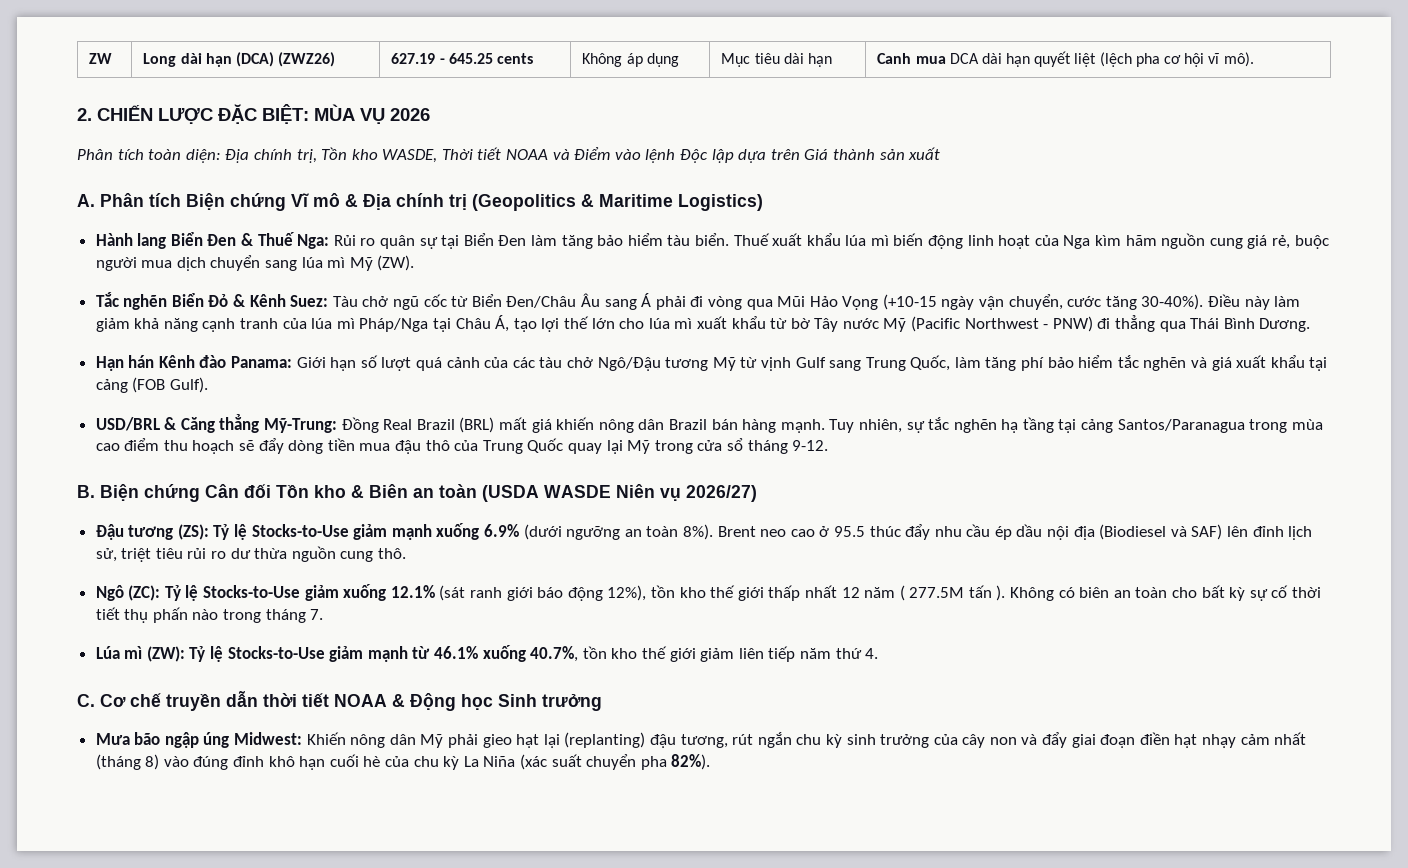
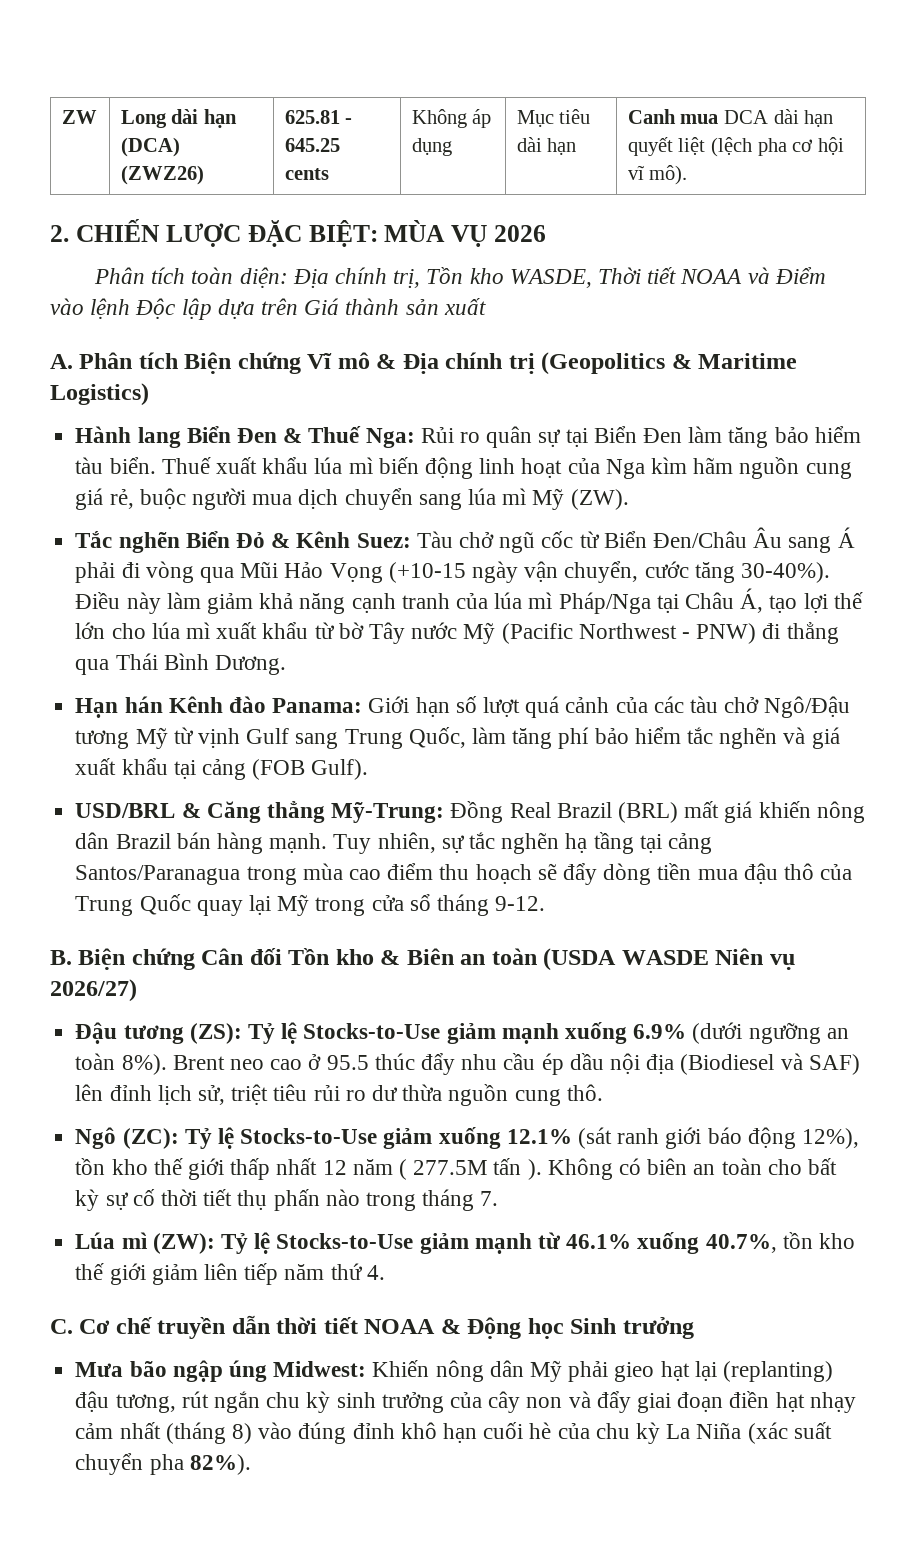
[391,53,436,64] 627.19 -> [284,110,340,124] 625.81

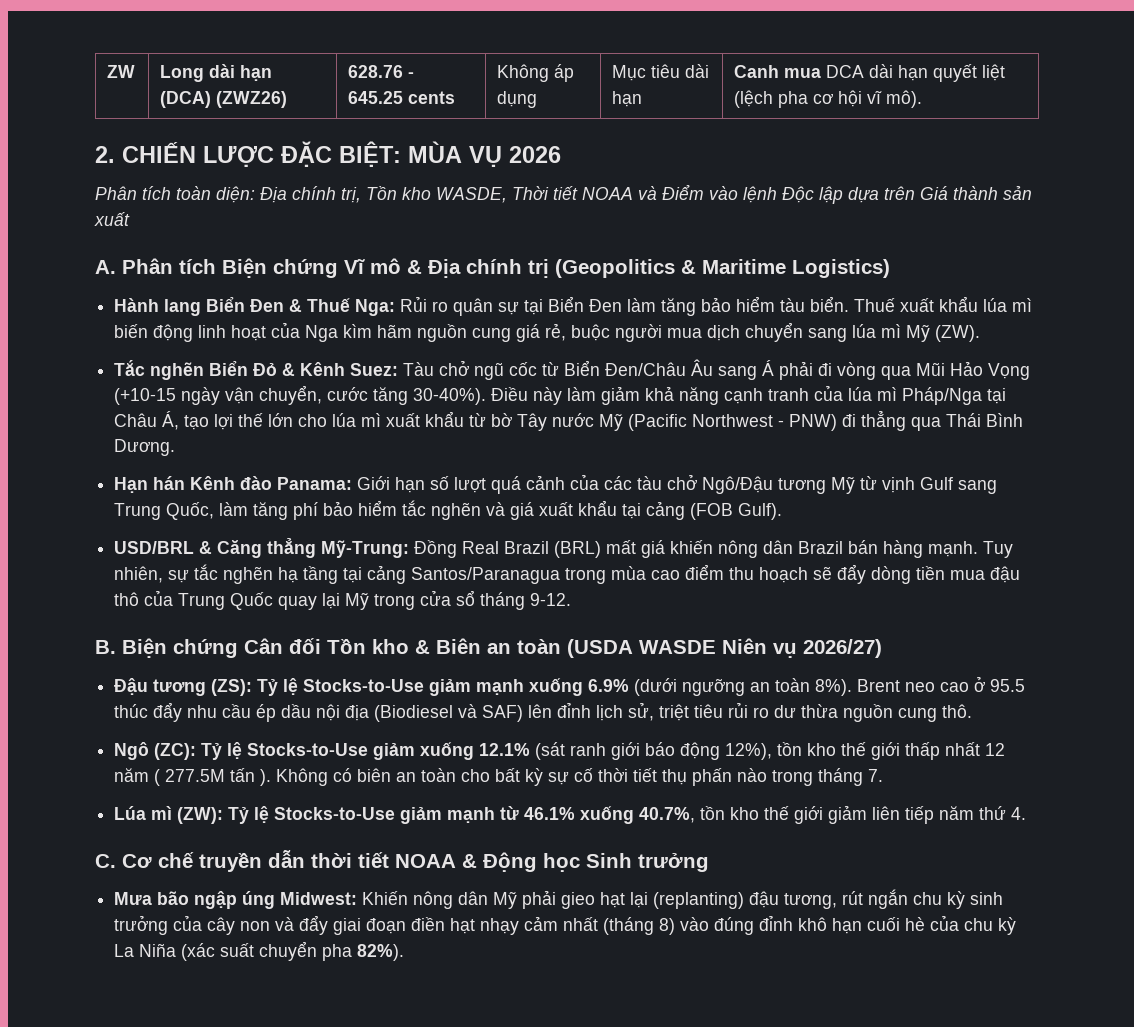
[284,110,340,124] 625.81 -> [348,65,404,78] 628.76

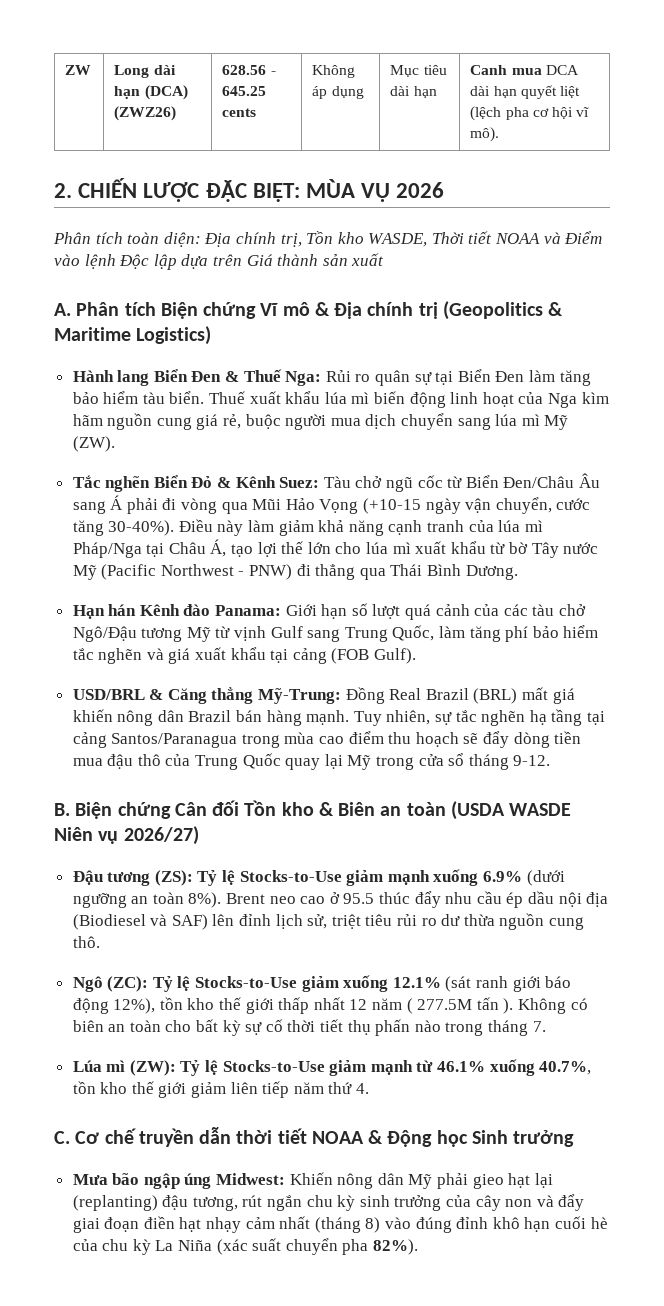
[348,65,404,78] 628.76 -> [222,65,267,75] 628.56

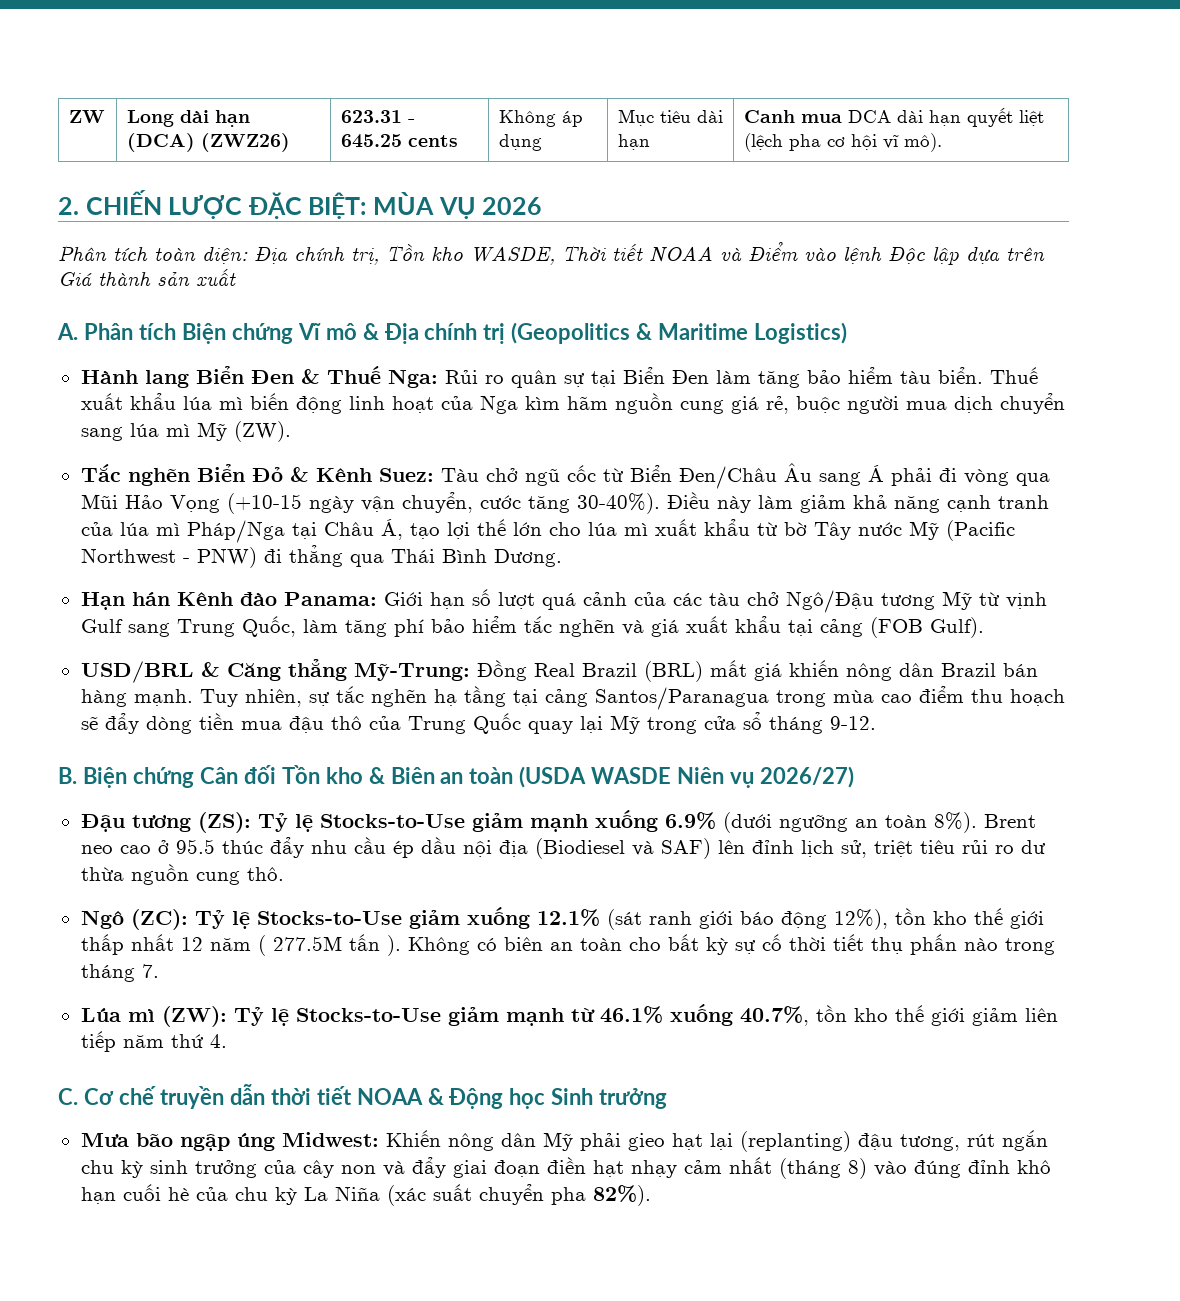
[222,65,267,75] 628.56 -> [340,110,402,123] 623.31

